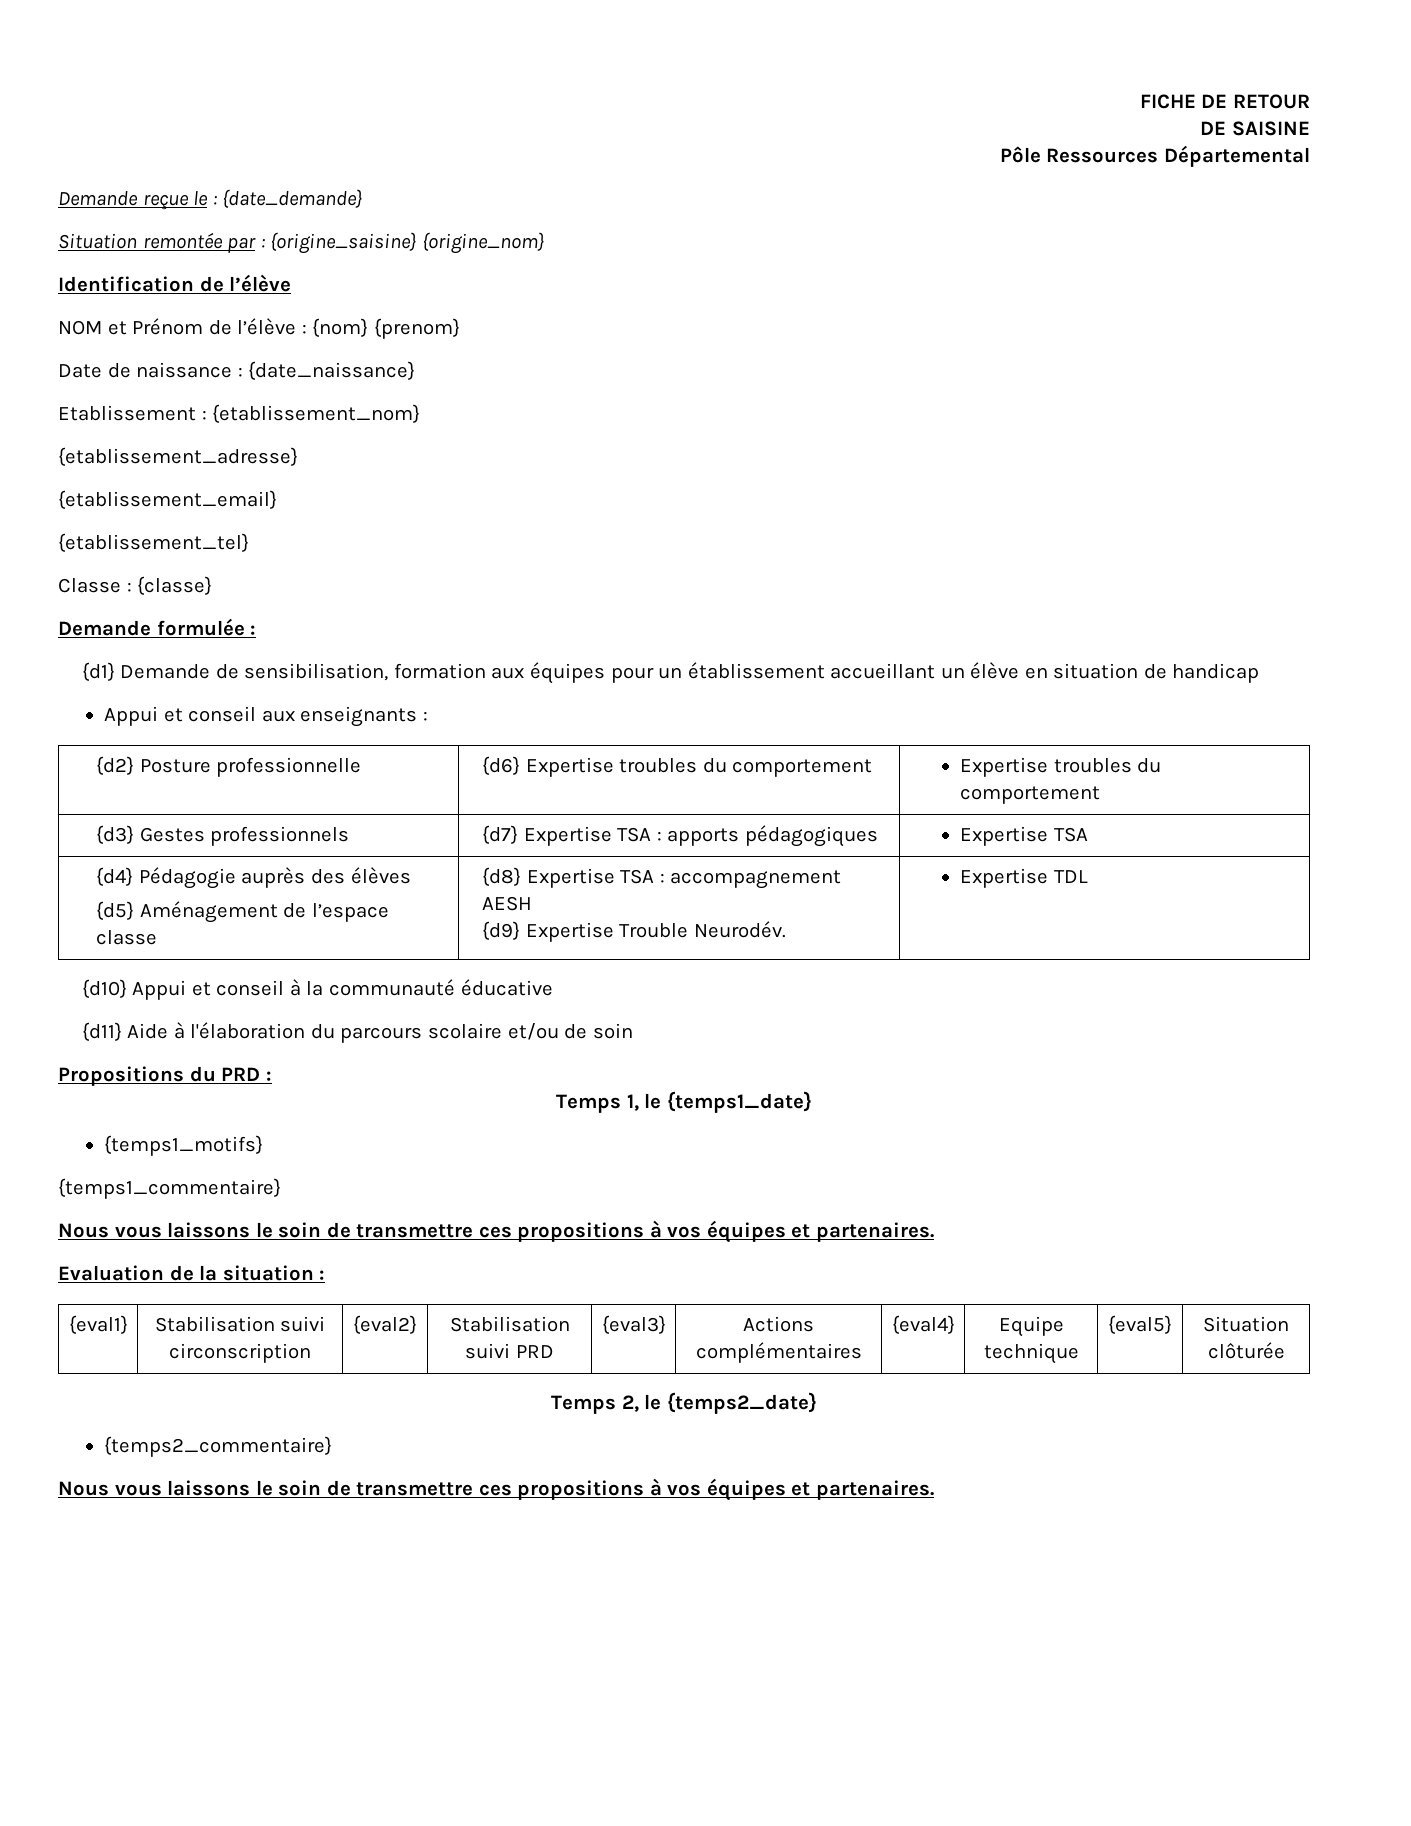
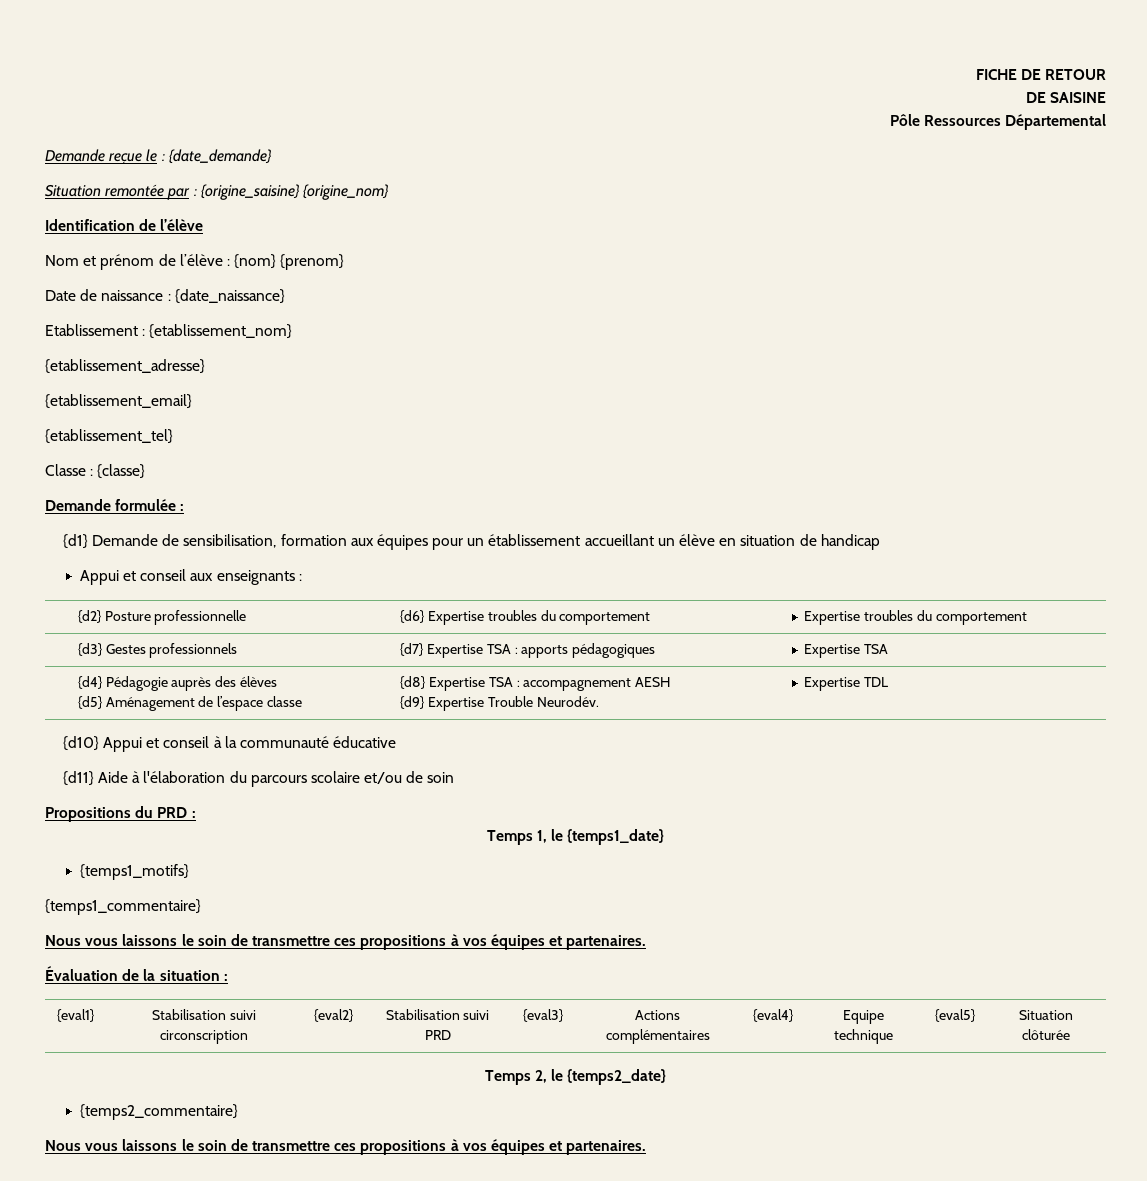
[58,318,204,335] NOM et Prénom -> [45,254,155,270] Nom et prénom
[58,1265,164,1281] Evaluation -> [45,966,118,981] Évaluation

